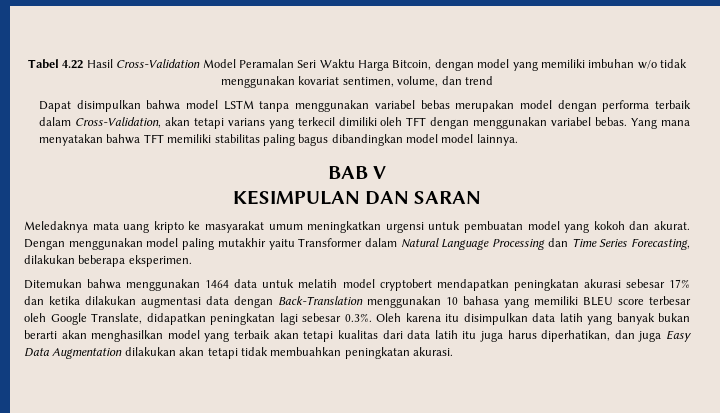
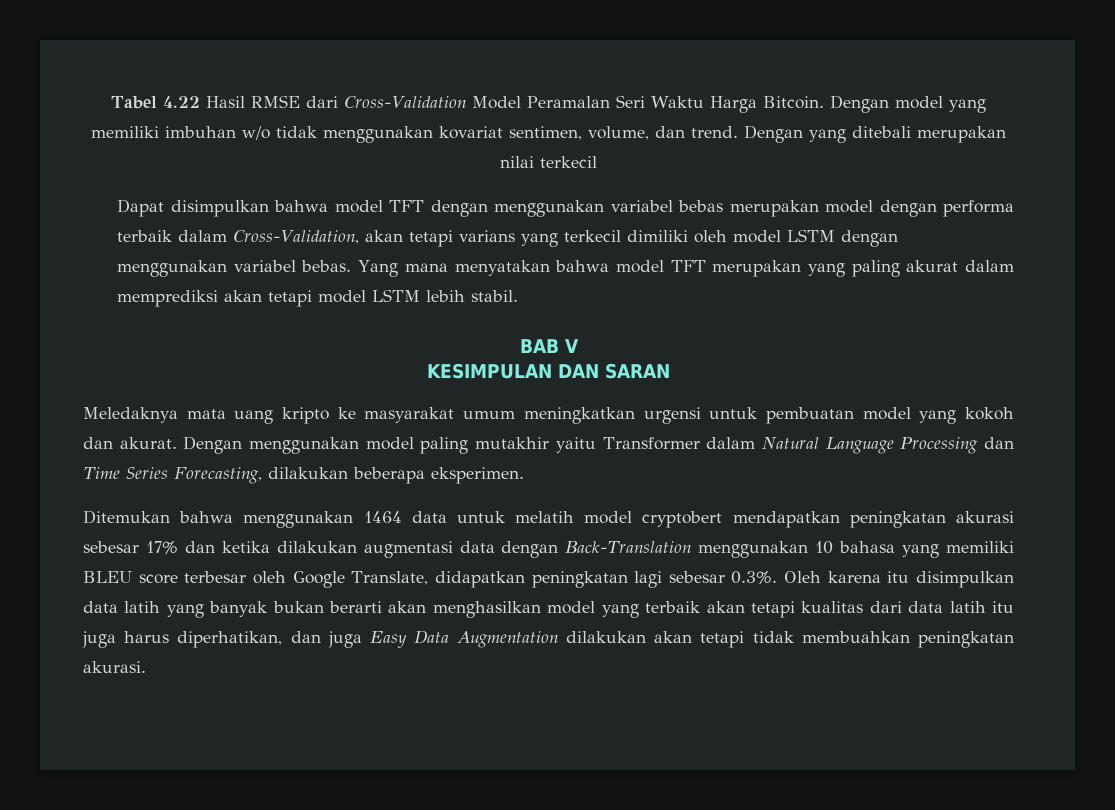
(113, 63) none -> [250,95,338,108] RMSE dari
[392,59,474,71] Bitcoin, dengan -> [763,95,890,113] Bitcoin. Dengan
[464,76,493,85] trend -> [691,125,1006,143] [500,156,597,168] trend. Dengan yang ditebali merupakan nilai terkecil
[223,100,290,112] LSTM tanpa -> [389,200,488,217] TFT dengan
[406,117,427,126] TFT -> [733,229,836,243] model LSTM
[143,134,518,146] TFT memiliki stabilitas paling bagus dibandingkan model model lainnya. -> [615,260,1014,277] [117,289,519,307] model TFT merupakan yang paling akurat dalam memprediksi akan tetapi model LSTM lebih stabil.

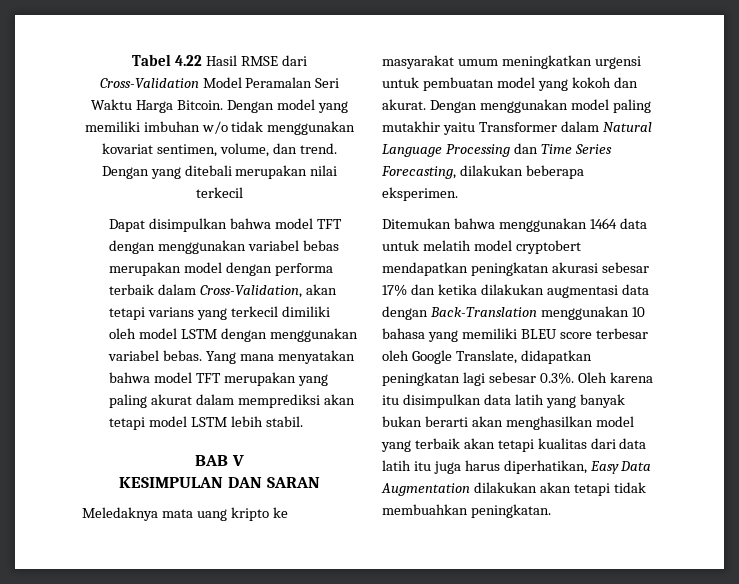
[290,631,362,648] dan juga -> (587, 467) none
[918,631,1015,648] [83,661,146,673] peningkatan akurasi. -> [470,504,551,518] peningkatan.

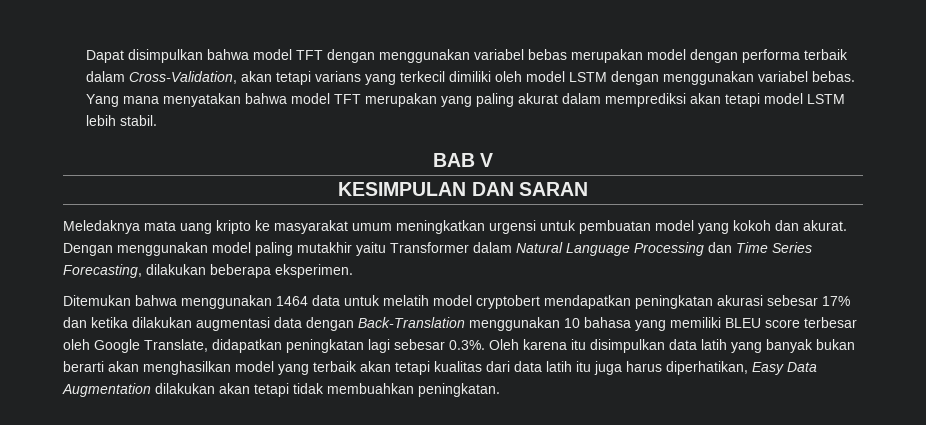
[132,54,307,66] [99,77,340,89] [91,99,348,113] [84,121,356,135] [102,143,337,157] [101,165,338,179] [196,187,243,198] Tabel 4.22 Hasil RMSE dari Cross-Validation Model Peramalan Seri Waktu Harga Bitcoin. Dengan model yang memiliki imbuhan w/o tidak menggunakan kovariat sentimen, volume, dan trend. Dengan yang ditebali merupakan nilai terkecil // -> (86, 56) none

